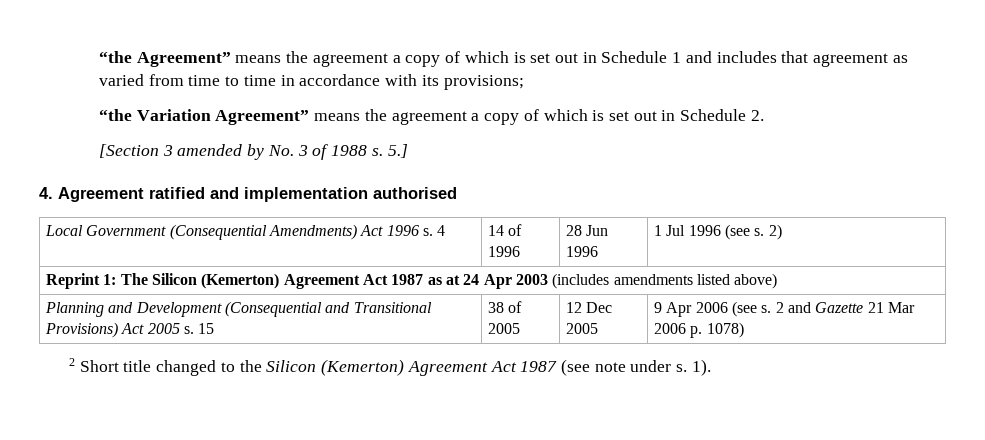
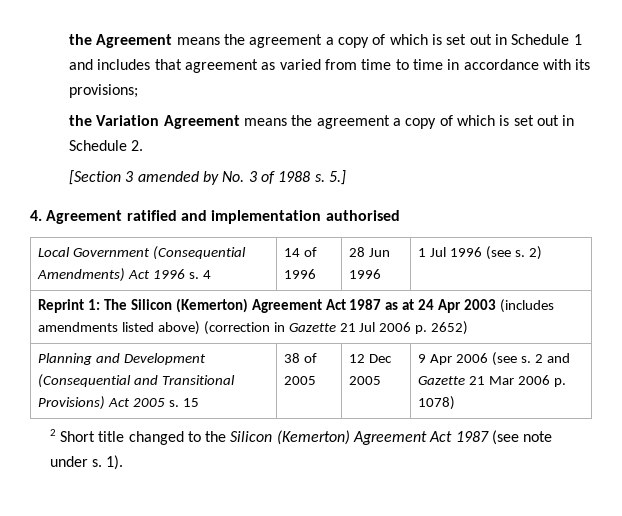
[99,51,231,67] “the Agreement” -> [69,34,173,48] the Agreement
[99,109,310,125] “the Variation Agreement” -> [69,115,240,129] the Variation Agreement
(778, 281) none -> [203,321,469,335] (correction in Gazette 21 Jul 2006 p. 2652)

